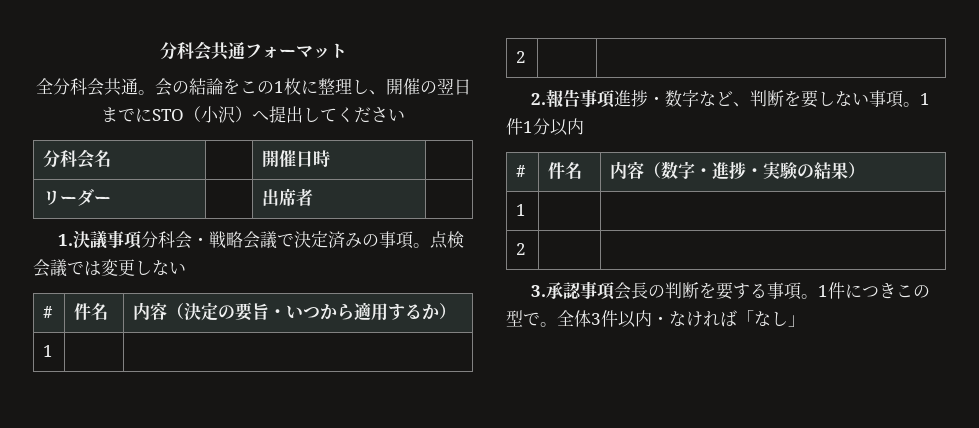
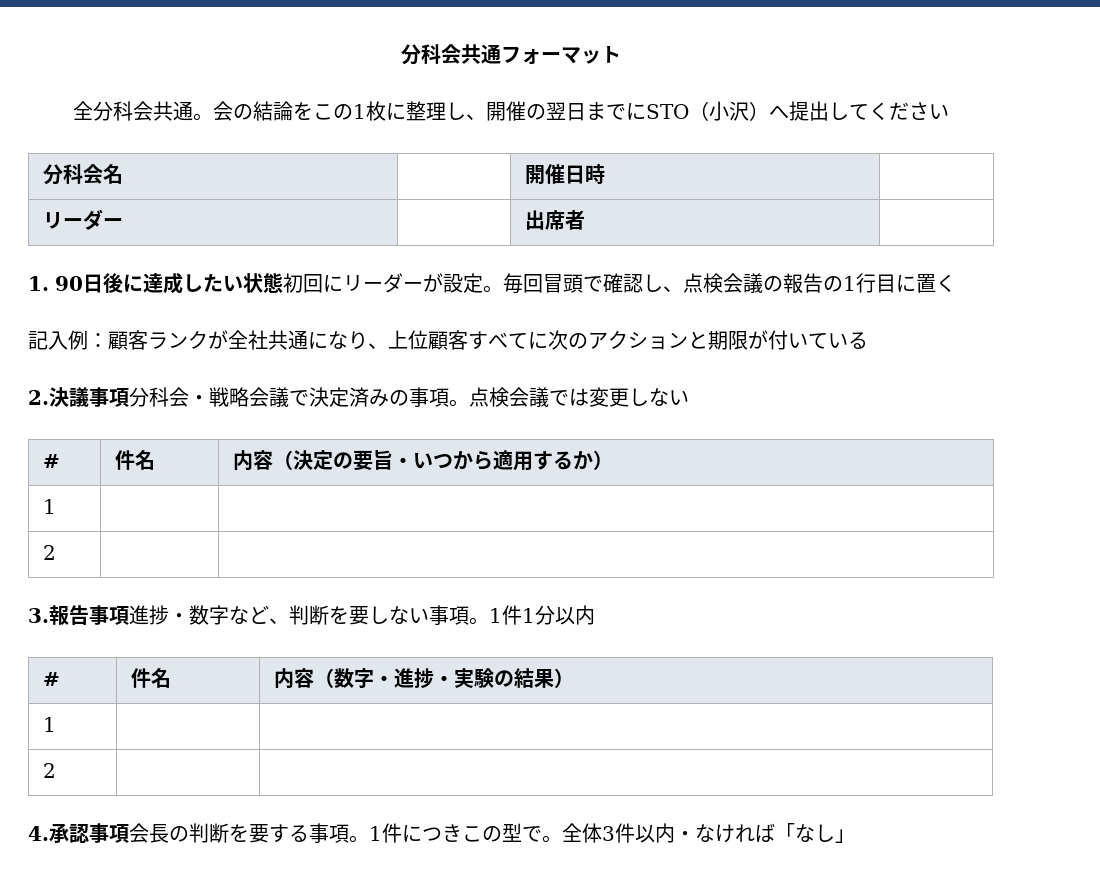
(74, 240) none -> [55,272,956,294] [28,330,868,350] [28,390,49,405] 90日後に達成したい状態初回にリーダーが設定。毎回冒頭で確認し、点検会議の報告の1行目に置く // 記入例：顧客ランクが全社共通になり、上位顧客すべてに次のアクションと期限が付いている // 2.
[531,93,547,105] 2. -> [28,608,49,623] 3.
[531,285,547,297] 3. -> [28,826,49,841] 4.

